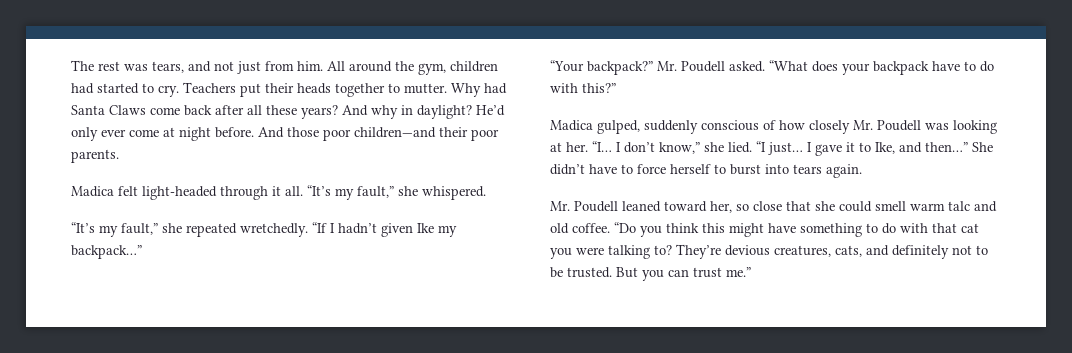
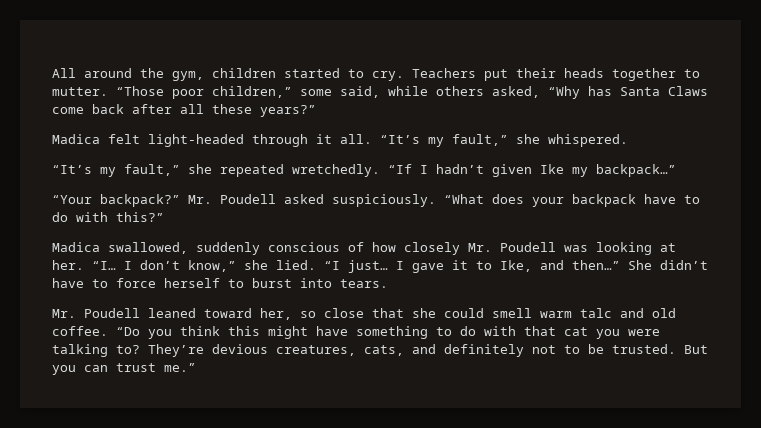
[71,60,323,74] The rest was tears, and not just from him. -> (52, 73) none
[71,83,94,94] had -> (276, 73) none
[451,83,507,97] Why had -> [116,86,612,99] “Those poor children,” some said, while others asked, “Why has
[301,105,505,119] [71,127,499,141] [71,149,119,163] years? And why in daylight? He’d only ever come at night before. And those poor children—and their poor parents. -> [260,105,316,117] years?”
[729,61,765,72] asked. -> [284,194,436,207] asked suspiciously.
[597,120,640,134] gulped, -> [108,242,188,254] swallowed,
[793,164,862,178] tears again. -> [340,279,388,288] tears.

